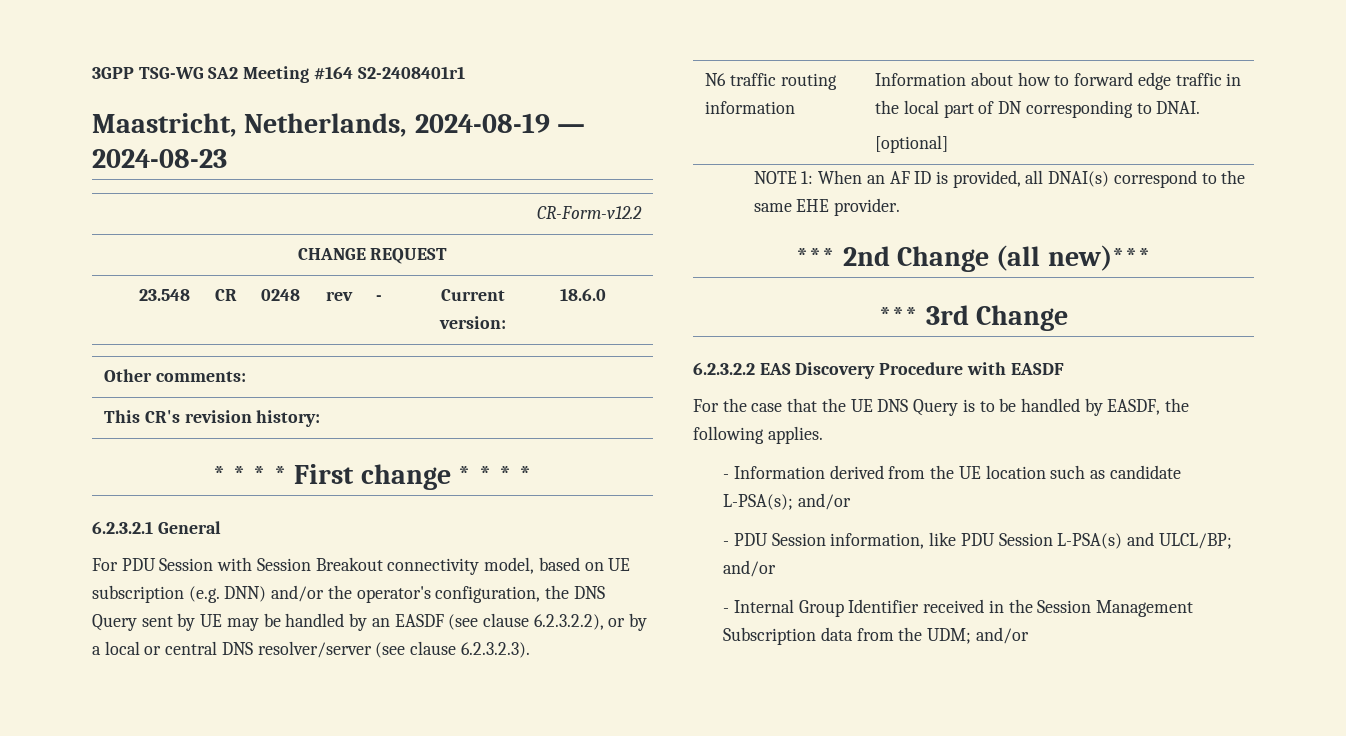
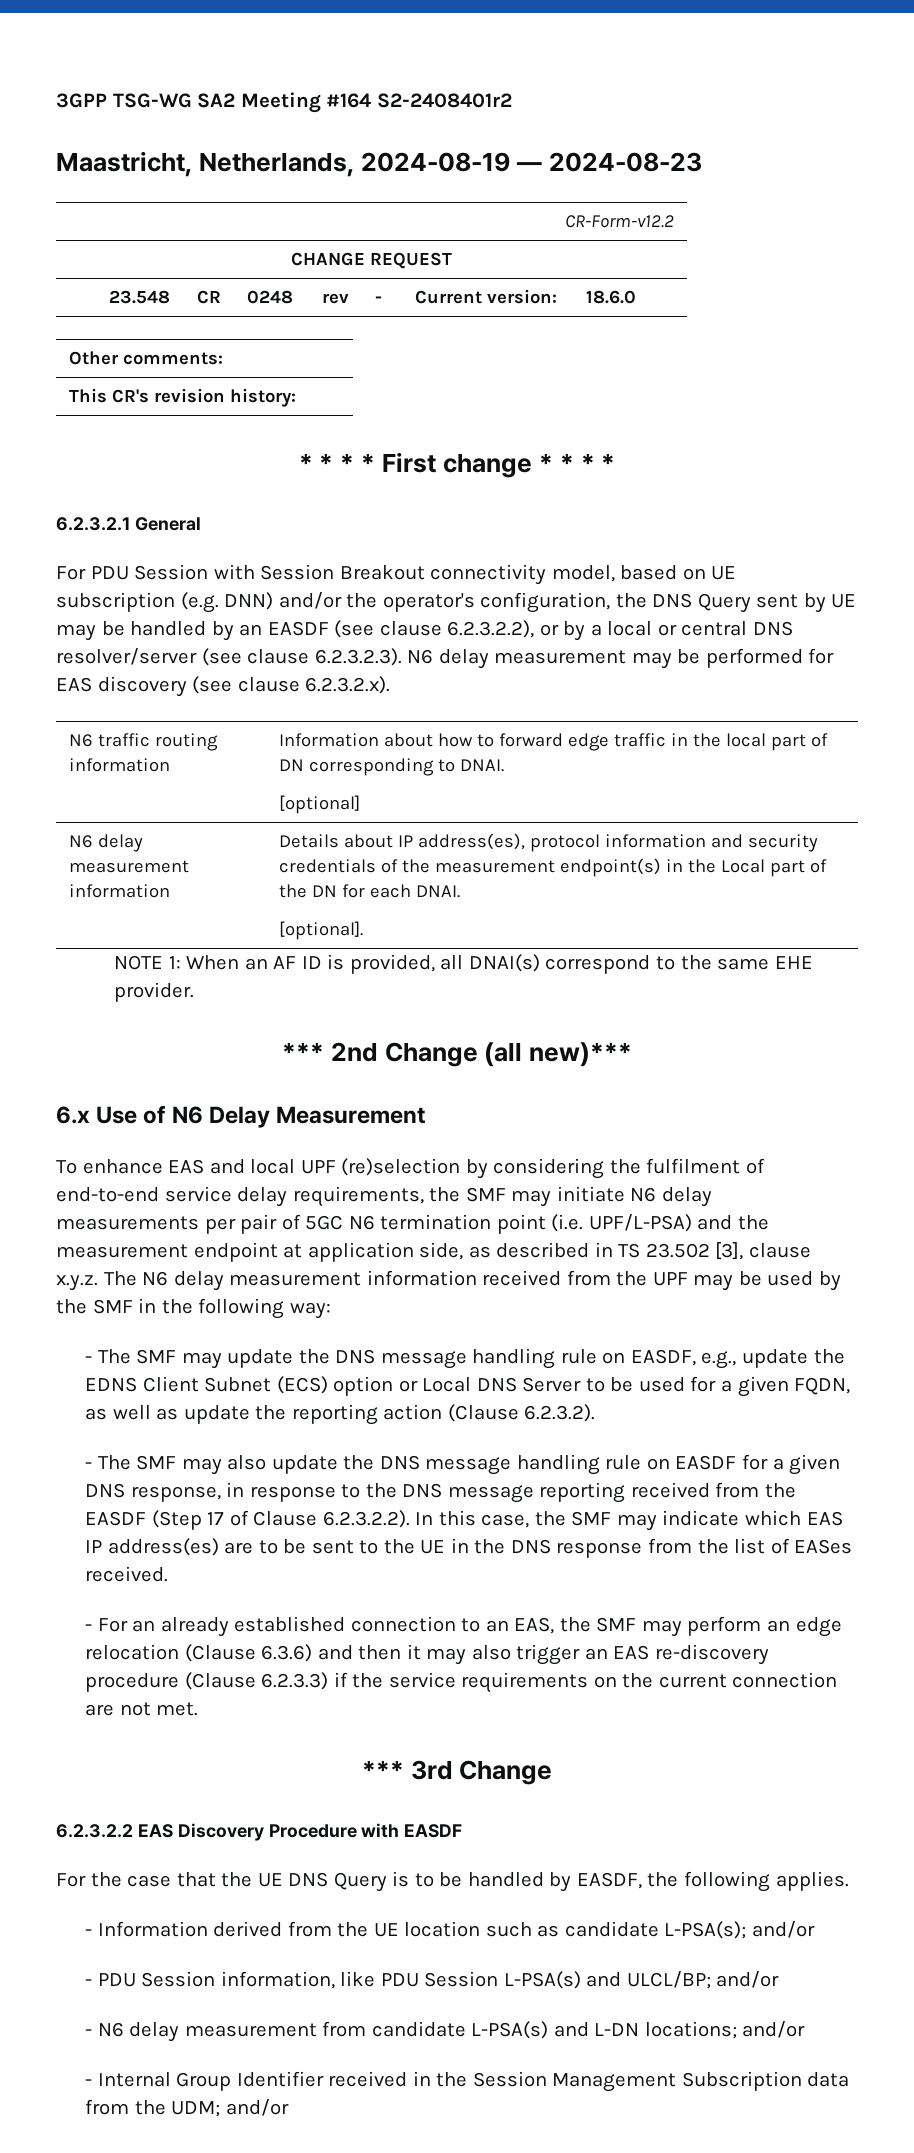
[357,66,465,79] S2-2408401r1 -> [376,93,512,108] S2-2408401r2
(530, 650) none -> [407,648,835,669] [56,676,391,697] N6 delay measurement may be performed for EAS discovery (see clause 6.2.3.2.x).
(949, 144) none -> [69,834,144,852] [69,860,190,873] [69,884,171,898] [279,833,819,852] [279,858,828,877] [279,884,461,898] [279,921,364,940] // N6 delay measurement information | Details about IP address(es), protocol information and security credentials of the measurement endpoint(s) in the Local part of the DN for each DNAI. // [optional].
(1151, 258) none -> [56,1105,427,1128] [56,1158,765,1179] [56,1186,712,1207] [56,1214,769,1234] [56,1242,811,1262] [56,1270,841,1291] [56,1298,331,1319] [85,1348,845,1369] [85,1376,851,1397] [85,1404,596,1425] [85,1454,841,1475] [85,1482,796,1503] [85,1510,843,1531] [85,1538,853,1558] [85,1566,169,1582] [85,1616,842,1637] [85,1644,769,1665] [85,1672,838,1693] [85,1702,199,1716] // 6.x Use of N6 Delay Measurement // To enhance EAS and local UPF (re)selection by considering the fulfilment of end-to-end service delay requirements, the SMF may initiate N6 delay measurements per pair of 5GC N6 termination point (i.e. UPF/L-PSA) and the measurement endpoint at application side, as described in TS 23.502 [3], clause x.y.z. The N6 delay measurement information received from the UPF may be used by the SMF in the following way: // - The SMF may update the DNS message handling rule on EASDF, e.g., update the EDNS Client Subnet (ECS) option or Local DNS Server to be used for a given FQDN, as well as update the reporting action (Clause 6.2.3.2). // - The SMF may also update the DNS message handling rule on EASDF for a given DNS response, in response to the DNS message reporting received from the EASDF (Step 17 of Clause 6.2.3.2.2). In this case, the SMF may indicate which EAS IP address(es) are to be sent to the UE in the DNS response from the list of EASes received. // - For an already established connection to an EAS, the SMF may perform an edge relocation (Clause 6.3.6) and then it may also trigger an EAS re-discovery procedure (Clause 6.2.3.3) if the service requirements on the current connection are not met.
(777, 568) none -> [85,2021,806,2042] // - N6 delay measurement from candidate L-PSA(s) and L-DN locations; and/or

